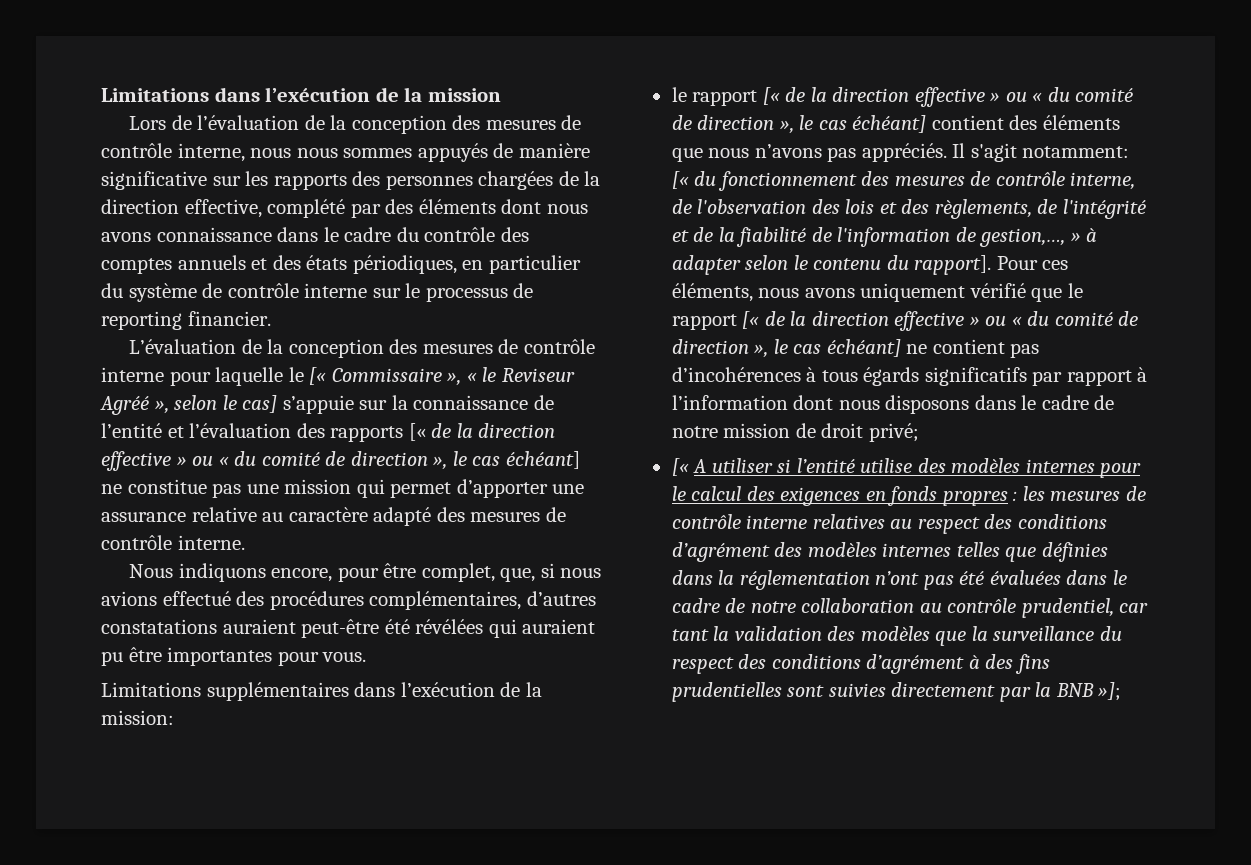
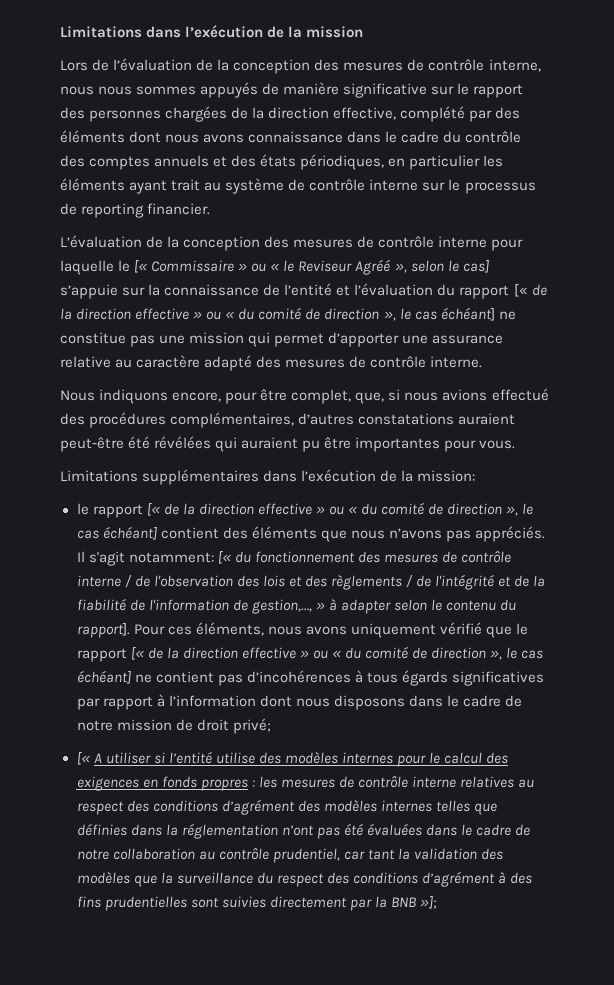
[245,171,347,190] les rapports -> [457,83,524,98] le rapport
[101,283,123,298] du -> [483,155,504,167] [60,178,222,194] les éléments ayant trait au
[447,372,462,386] », -> [238,263,267,272] » ou
[296,423,404,442] des rapports -> [437,284,510,299] du rapport
[1070,172,1136,190] interne, -> [76,575,132,588] interne /
[934,199,1032,219] règlements, -> [330,575,413,590] règlements /
[924,367,1027,386] significatifs -> [451,671,544,686] significatives

